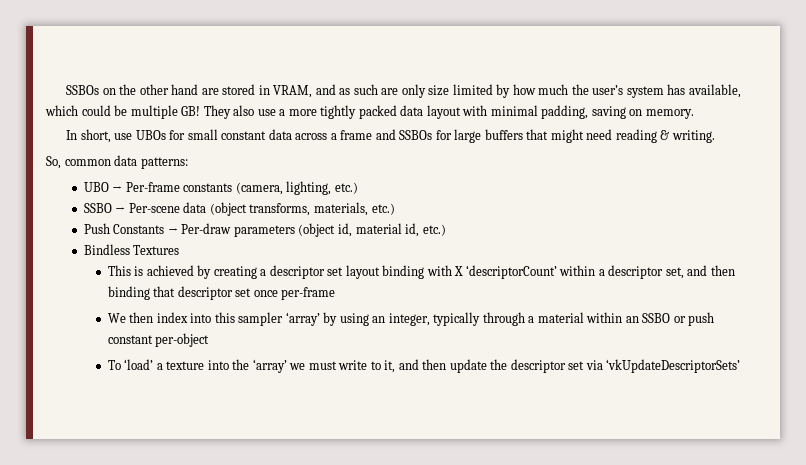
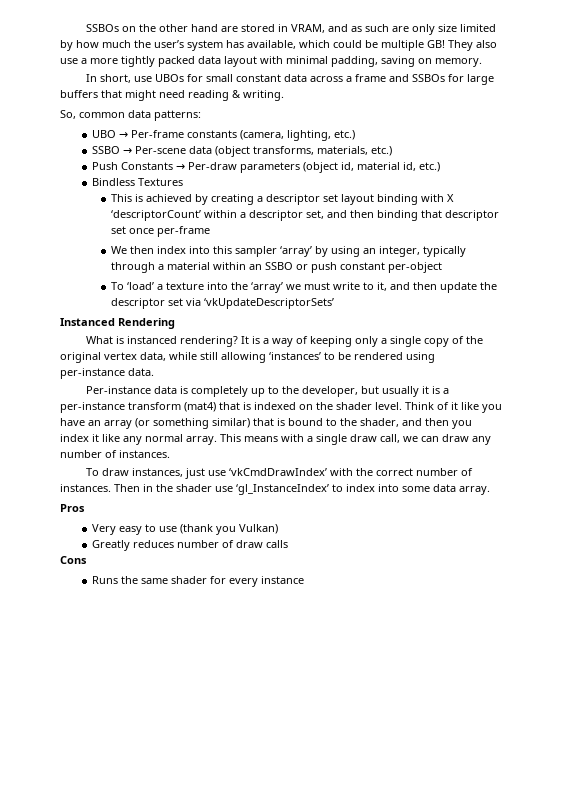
(741, 366) none -> [60,318,175,329] [85,336,483,347] [60,352,435,363] [60,368,154,379] [85,386,449,397] [60,402,502,413] [60,418,472,429] [60,434,491,445] [60,450,170,458] [85,468,473,479] [60,484,490,495] [60,504,85,512] [91,524,278,535] [91,540,288,551] [60,556,87,564] [91,576,304,587] // Instanced Rendering // What is instanced rendering? It is a way of keeping only a single copy of the original vertex data, while still allowing ‘instances’ to be rendered using per-instance data. // Per-instance data is completely up to the developer, but usually it is a per-instance transform (mat4) that is indexed on the shader level. Think of it like you have an array (or something similar) that is bound to the shader, and then you index it like any normal array. This means with a single draw call, we can draw any number of instances. // To draw instances, just use ‘vkCmdDrawIndex’ with the correct number of instances. Then in the shader use ‘gl_InstanceIndex’ to index into some data array. // Pros // Very easy to use (thank you Vulkan) // Greatly reduces number of draw calls // Cons // Runs the same shader for every instance

